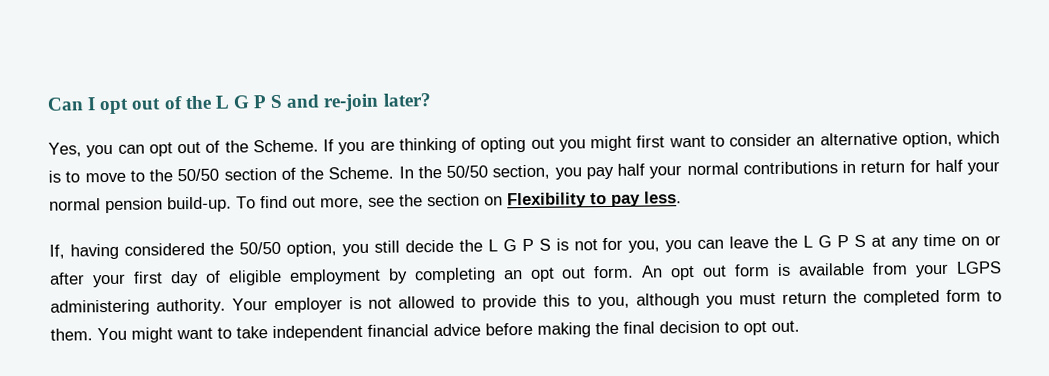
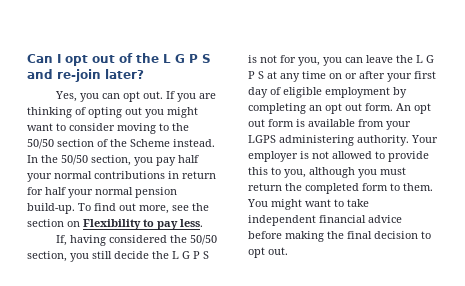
[177,139,319,154] out of the Scheme. -> [142,91,163,99] out.
[636,135,666,148] first -> (198, 112) none
[796,131,1000,148] [48,170,126,183] an alternative option, which is to move -> [117,123,156,134] moving
[328,166,395,180] Scheme. -> [130,139,215,147] Scheme instead.
[285,241,337,257] option, -> [27,251,67,262] section,

